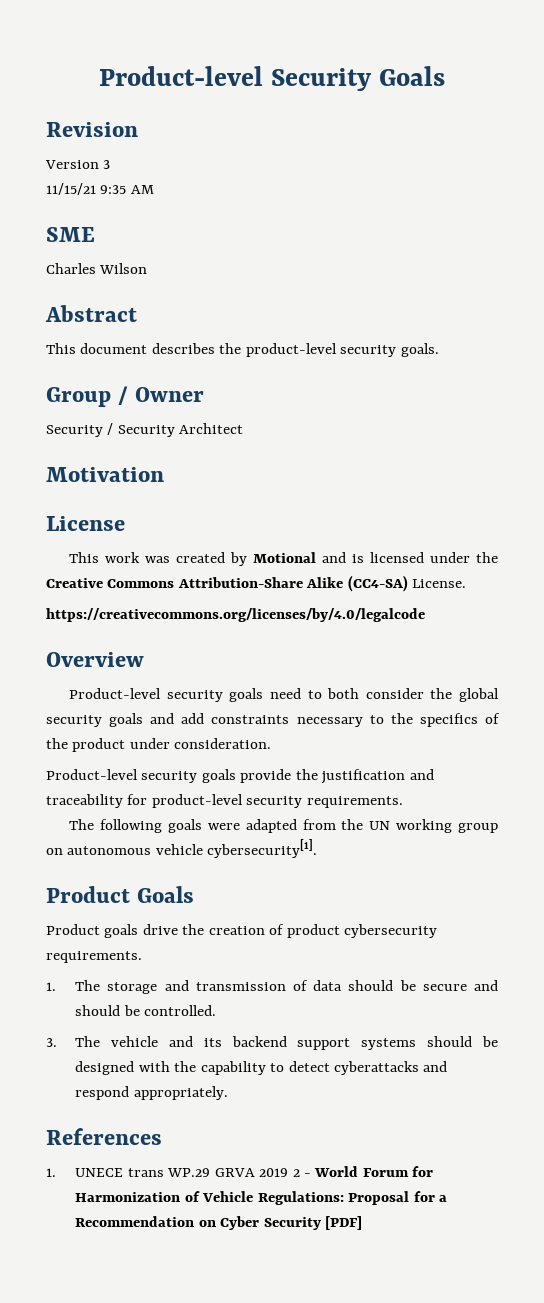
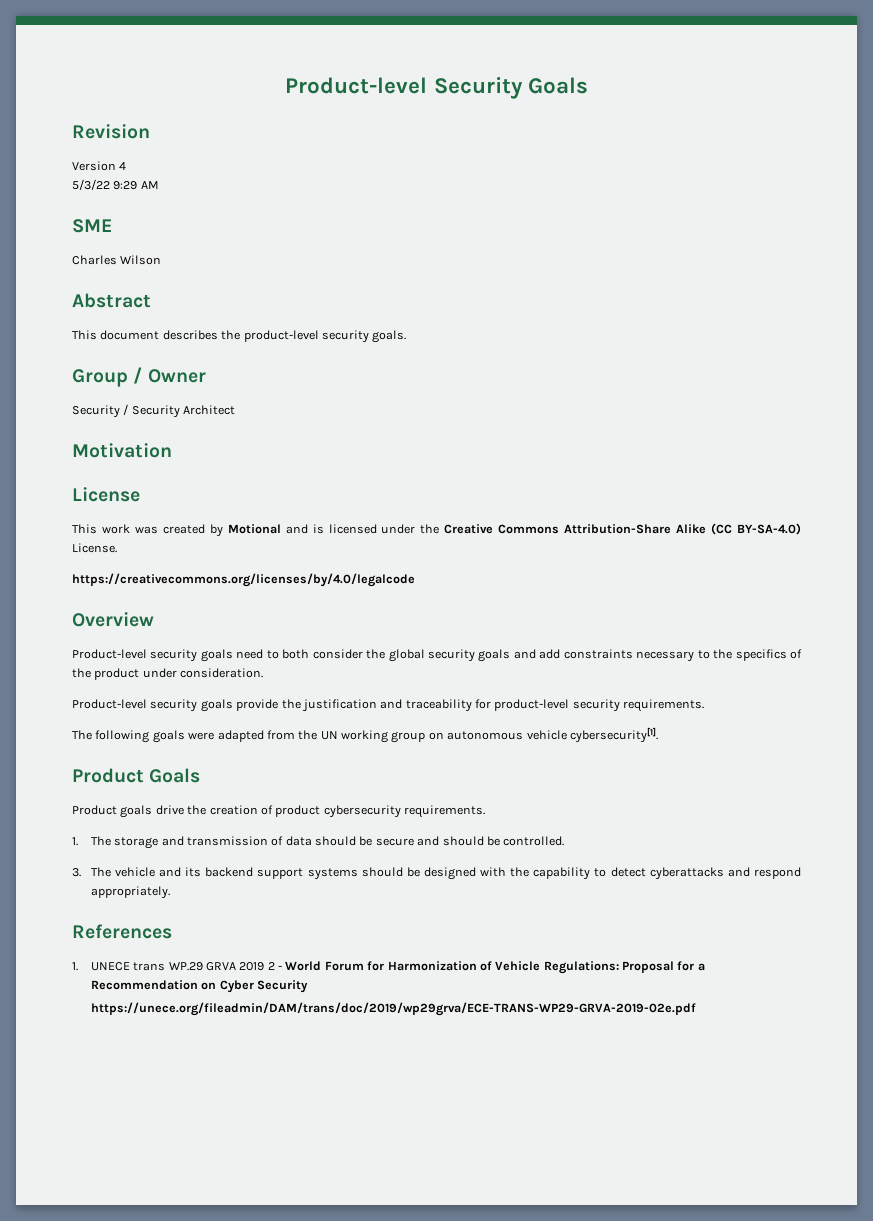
[103,160,111,169] [46,183,127,195] 3 // 11/15/21 9:35 -> [119,162,127,170] [72,179,138,190] 4 // 5/3/22 9:29
[347,575,408,592] (CC4-SA) -> [711,523,801,535] (CC BY-SA-4.0)
[325,1216,363,1230] [PDF] -> [90,1002,696,1016] // https://unece.org/fileadmin/DAM/trans/doc/2019/wp29grva/ECE-TRANS-WP29-GRVA-2019-02e.pdf

